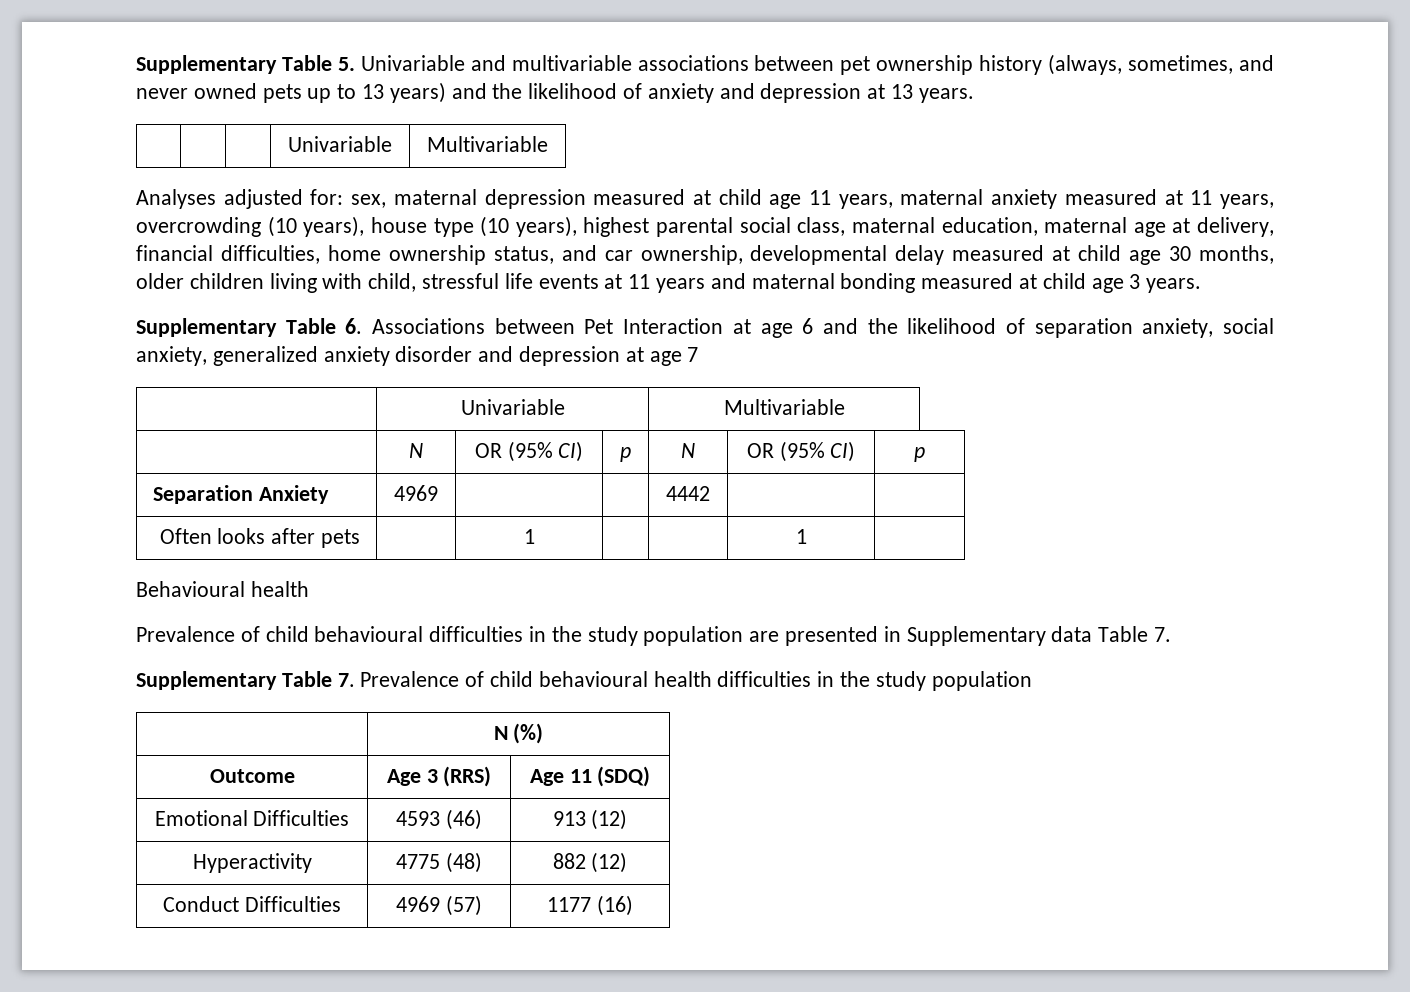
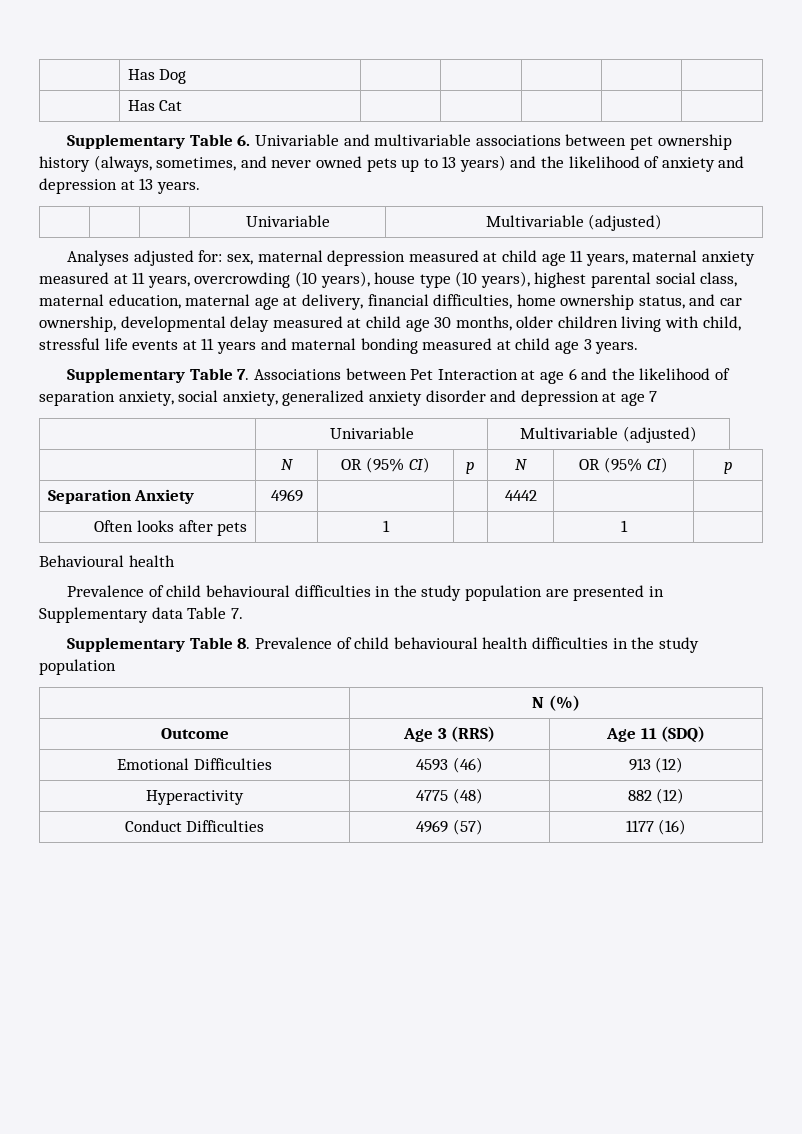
[136,55,355,74] Supplementary Table 5. -> [127,69,187,84] [127,100,183,111] [67,134,251,149] | Has Dog | | | | | // | Has Cat | | | | | // Supplementary Table 6.
(548, 144) none -> [588,214,663,231] (adjusted)
[345,318,363,334] 6. -> [237,369,250,380] 7.
(845, 407) none -> [622,426,697,443] (adjusted)
[337,673,355,687] 7. -> [237,638,251,649] 8.

